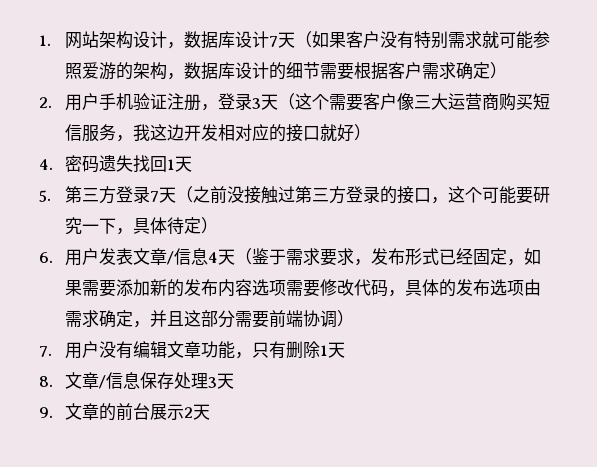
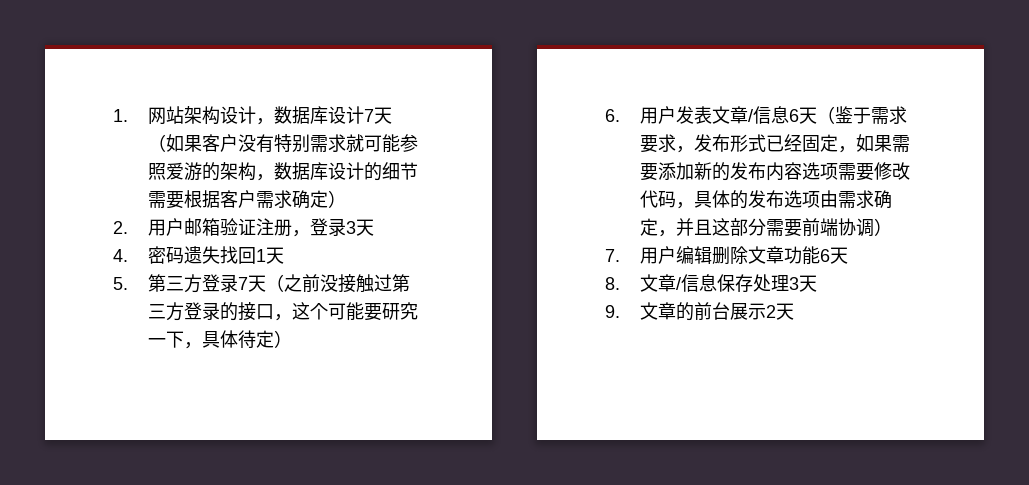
[99,93,134,111] 手机 -> [183,218,220,236] 邮箱
[278,93,551,111] [65,124,372,142] （这个需要客户像三大运营商购买短信服务，我这边开发相对应的接口就好） -> (374, 227) none
[208,252,219,263] 4 -> [788,109,799,122] 6
[99,341,329,359] 没有编辑文章功能，只有删除1 -> [675,246,830,265] 编辑删除文章功能6

